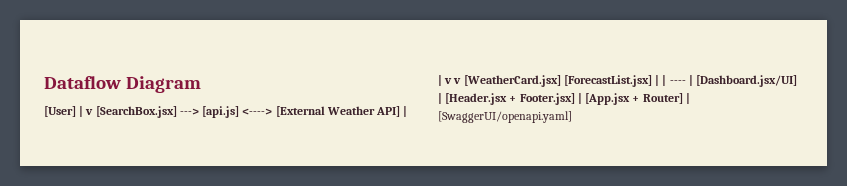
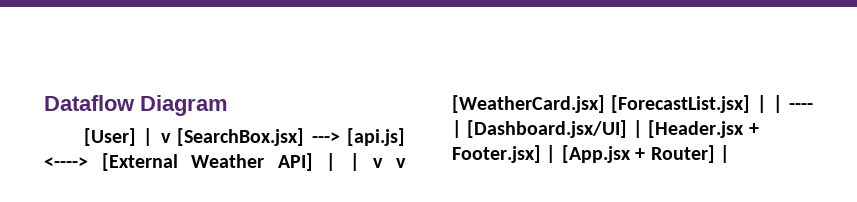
[438,111,572,123] [SwaggerUI/openapi.yaml] -> (730, 154) none

